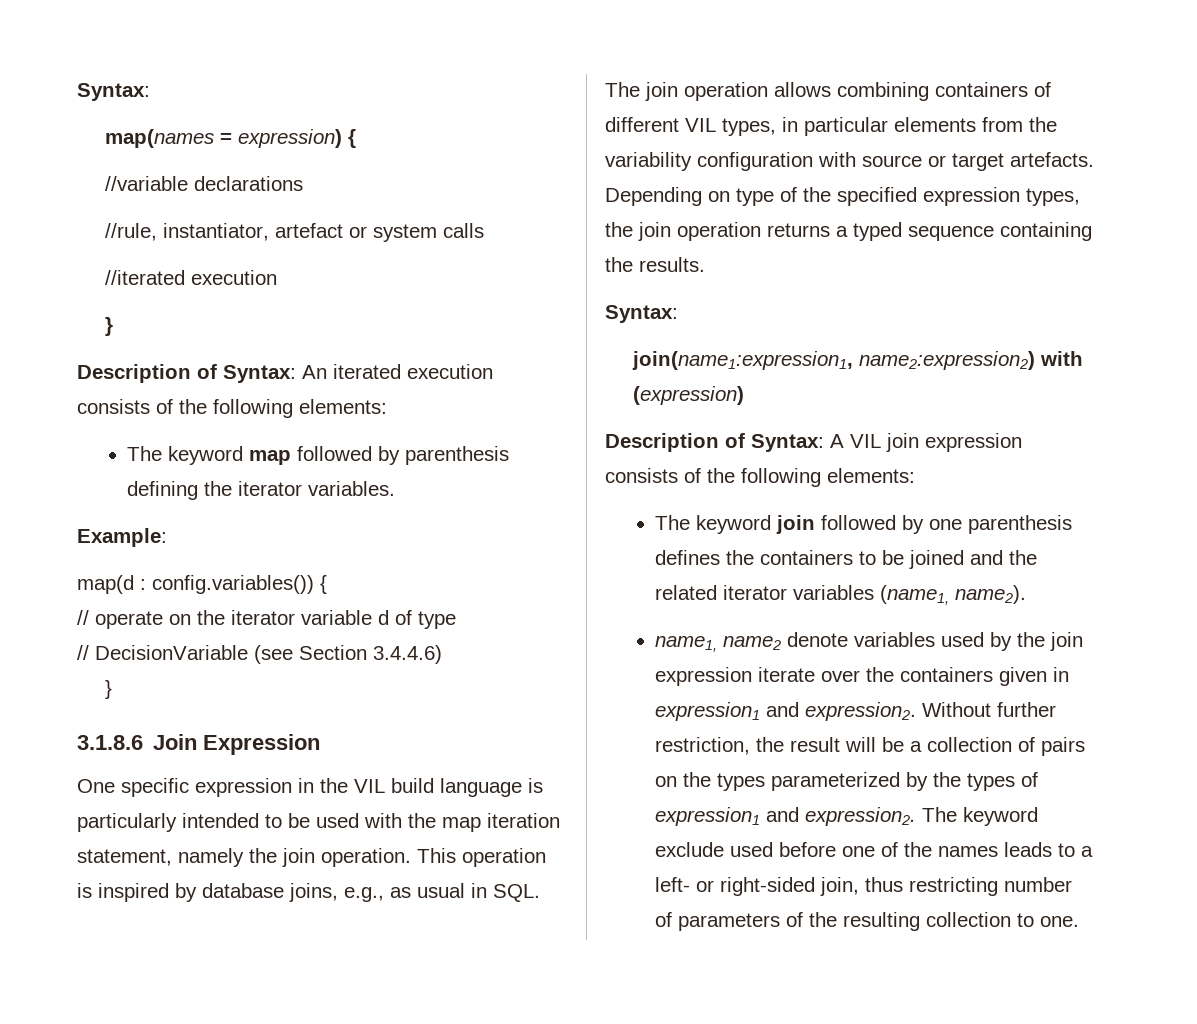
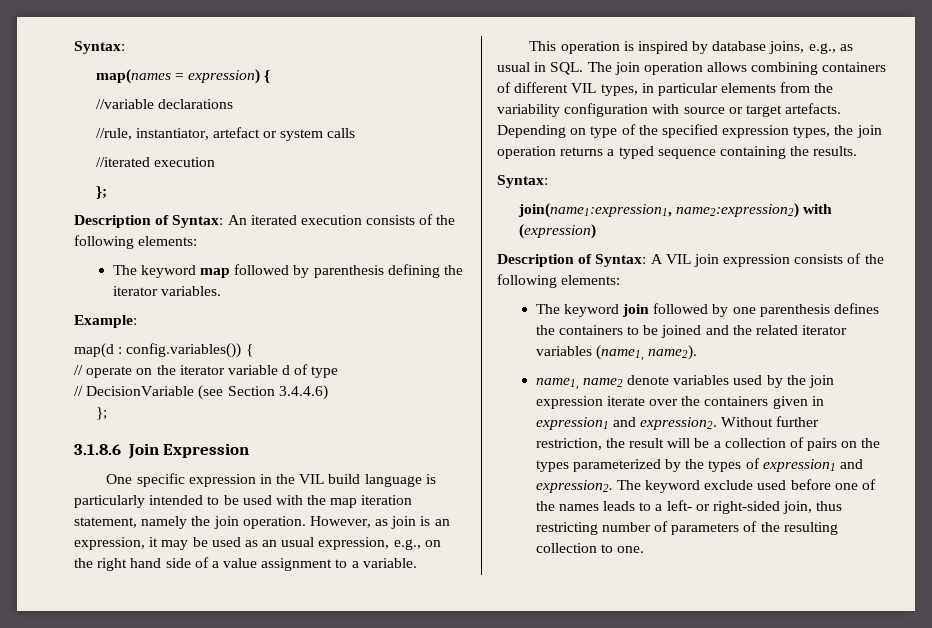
[104,317,113,336] } -> [95,186,107,199] };
[104,680,112,699] } -> [95,407,107,420] };
(411, 857) none -> [309,516,450,529] [74,537,441,550] [74,557,417,571] However, as join is an expression, it may be used as an usual expression, e.g., on the right hand side of a value assignment to a variable. //

